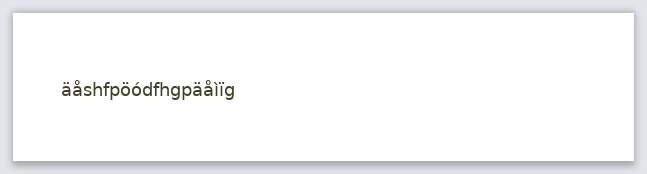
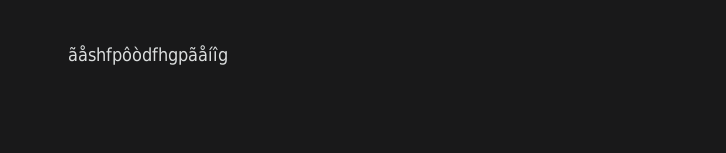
[61,80,235,100] äåshfpöódfhgpäåìïg -> [68,45,228,65] ãåshfpôòdfhgpãåíîg

